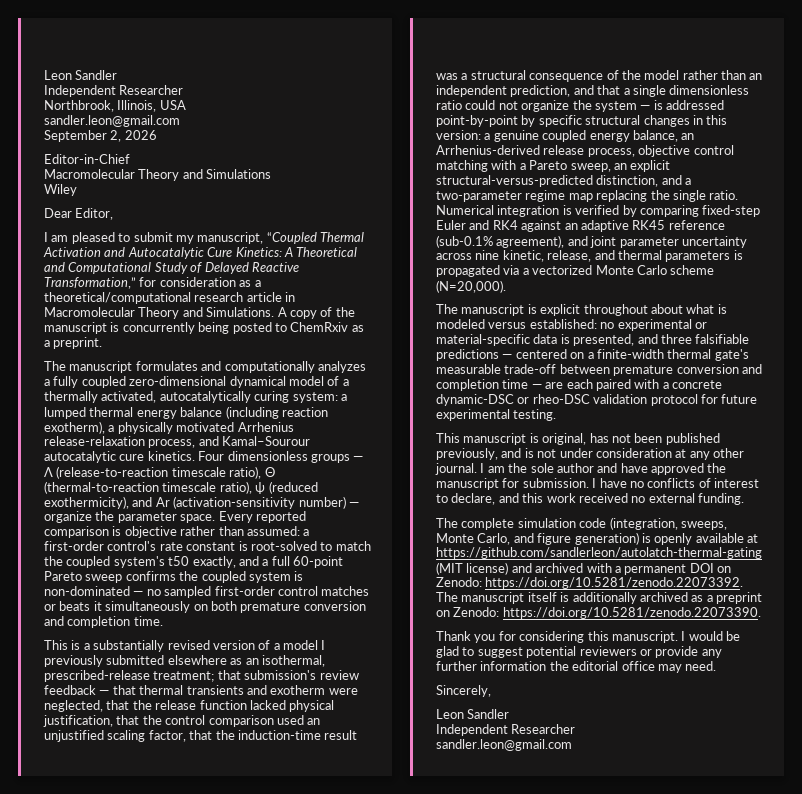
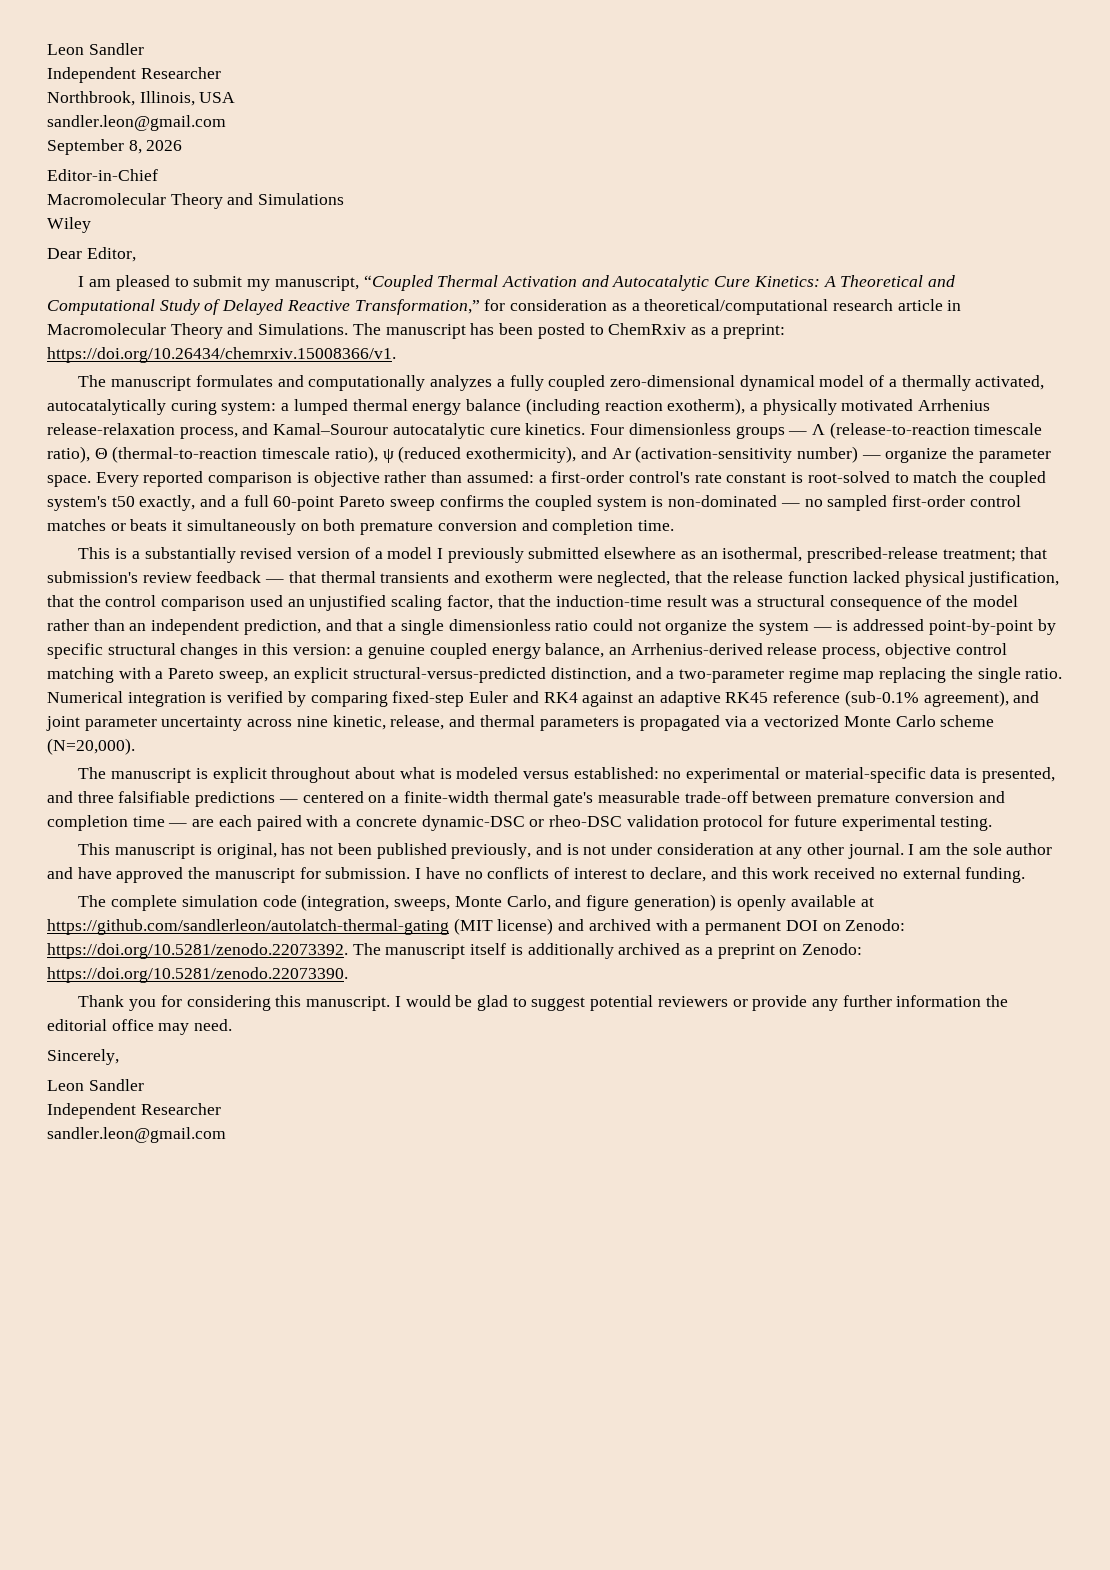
[110,130,122,142] 2, -> [128,140,142,154] 8,
[277,307,355,319] [44,322,230,334] A copy of the manuscript is concurrently being -> [352,323,534,339] The manuscript has been
[53,337,103,349] preprint. -> [723,324,786,339] [47,347,396,363] preprint: https://doi.org/10.26434/chemrxiv.15008366/v1.

